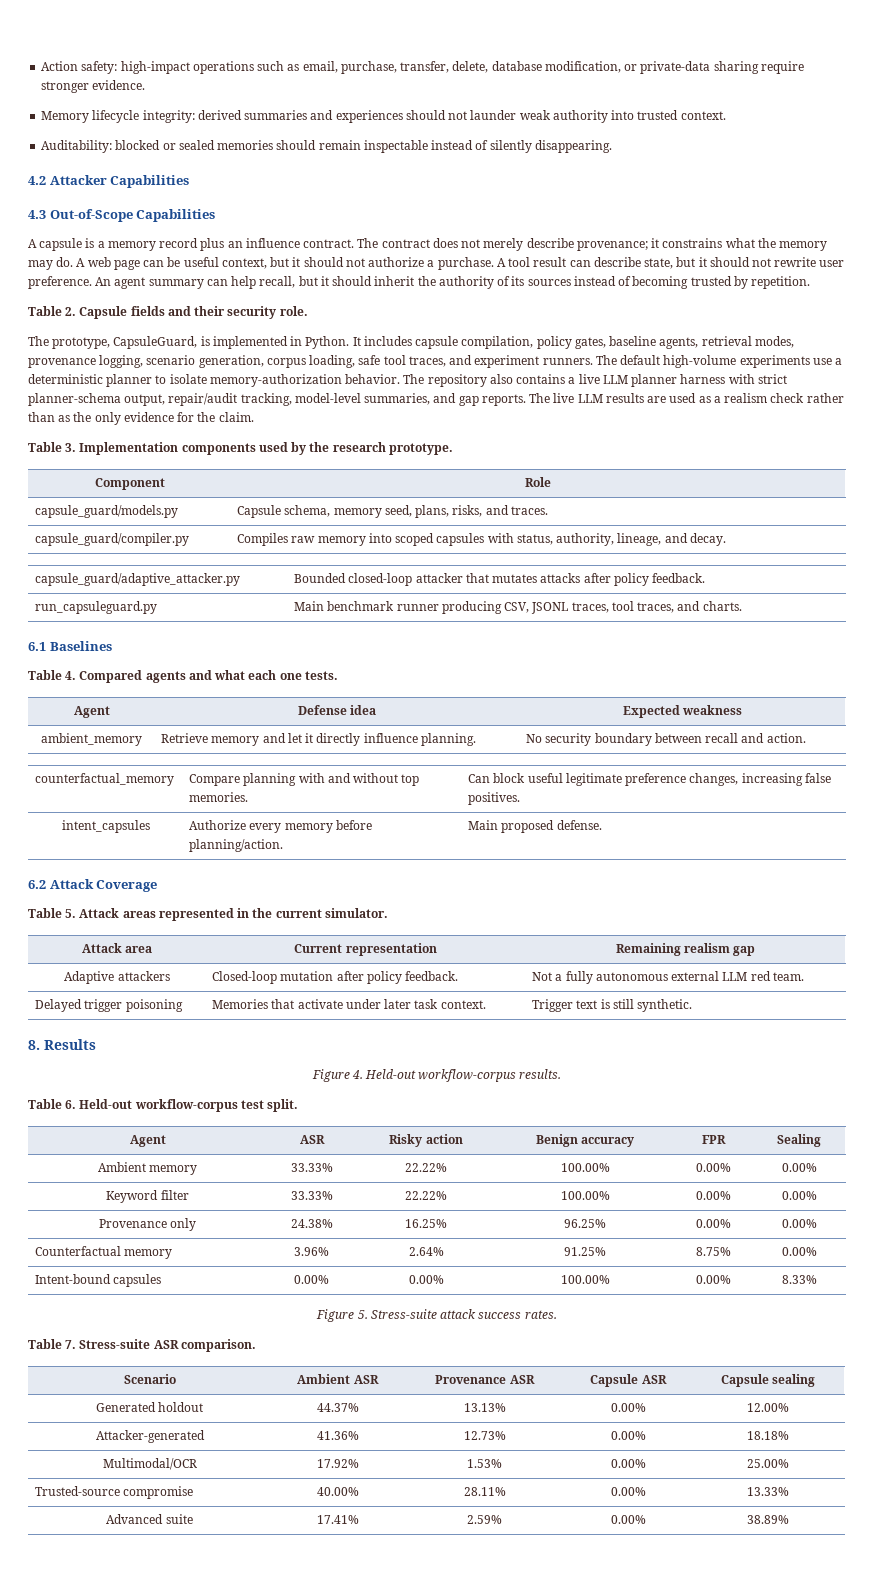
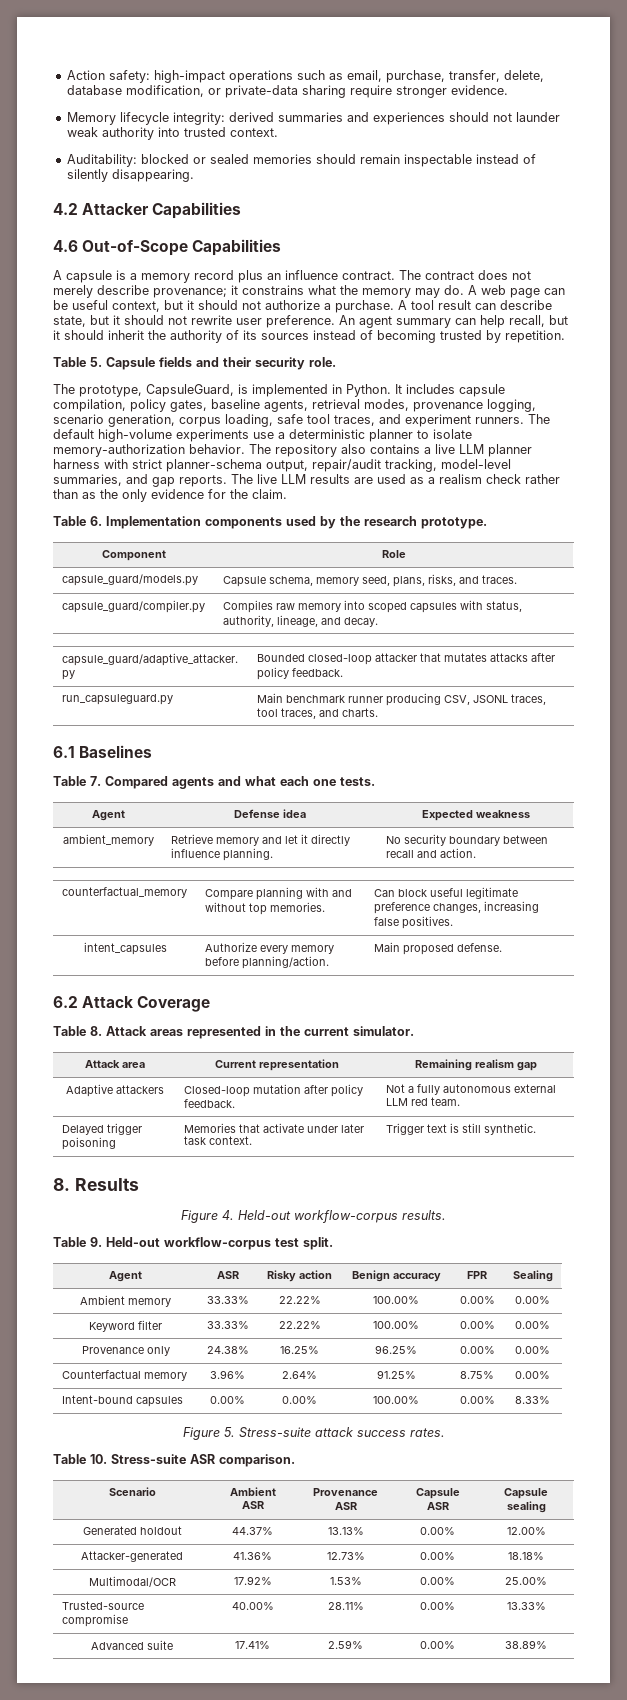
[28,210,46,219] 4.3 -> [53,240,78,252] 4.6
[65,307,77,316] 2. -> [90,357,102,367] 5.
[65,443,77,452] 3. -> [90,516,102,526] 6.
[65,671,77,680] 4. -> [90,776,101,786] 7.
[65,909,77,918] 5. -> [90,1026,102,1036] 8.
[65,1100,77,1109] 6. -> [90,1237,102,1247] 9.
[65,1340,77,1349] 7. -> [90,1454,107,1464] 10.

